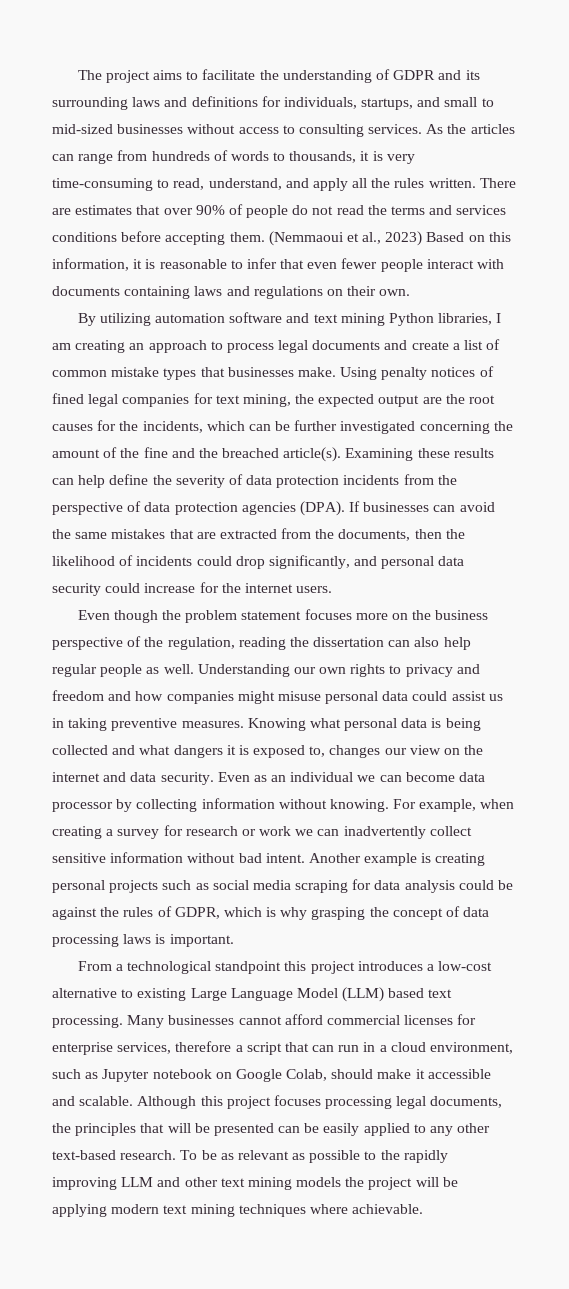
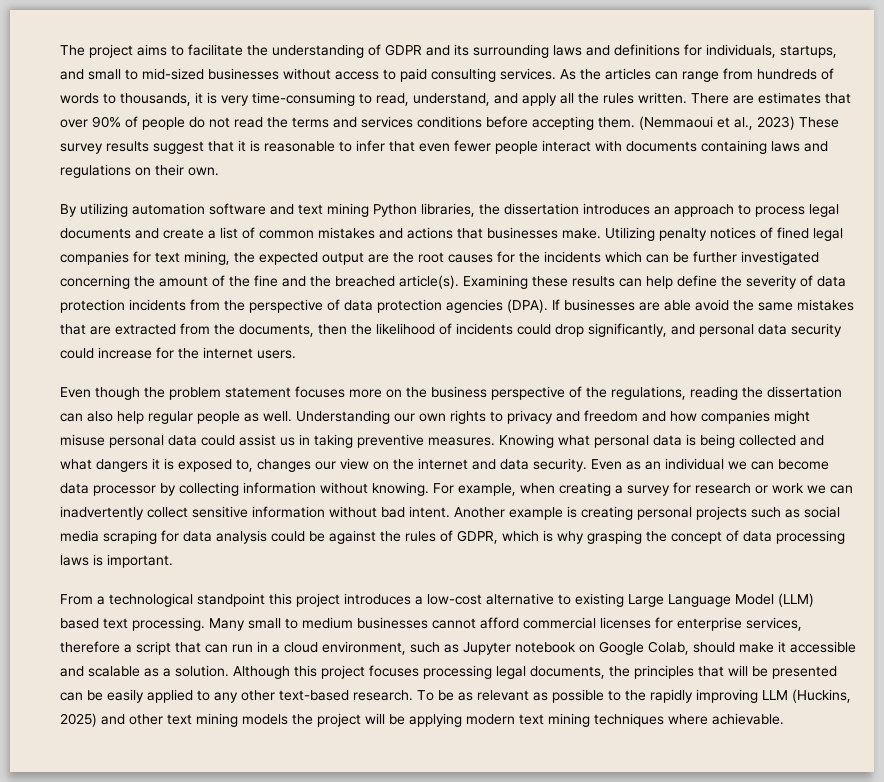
(295, 129) none -> [400,68,427,82] paid
[426,232,511,242] [52,258,129,271] Based on this information, -> [799,117,839,128] [60,141,234,154] These survey results suggest that
[496,313,502,323] [52,340,126,353] I am creating -> [479,203,650,215] the dissertation introduces
[111,367,197,380] mistake types -> [318,227,453,239] mistakes and actions
[340,367,378,380] Using -> [605,227,655,241] Utilizing
[142,421,203,433] incidents, -> [544,251,601,263] incidents
[433,505,456,512] can -> [639,300,691,311] are able
[167,637,235,650] regulation, -> [611,386,686,400] regulations,
(165, 1021) none -> [248,617,353,629] small to medium
[79,1096,134,1106] scalable. -> [88,665,229,677] scalable as a solution.
(154, 1182) none -> [792,689,851,703] [60,713,97,727] (Huckins, 2025)

